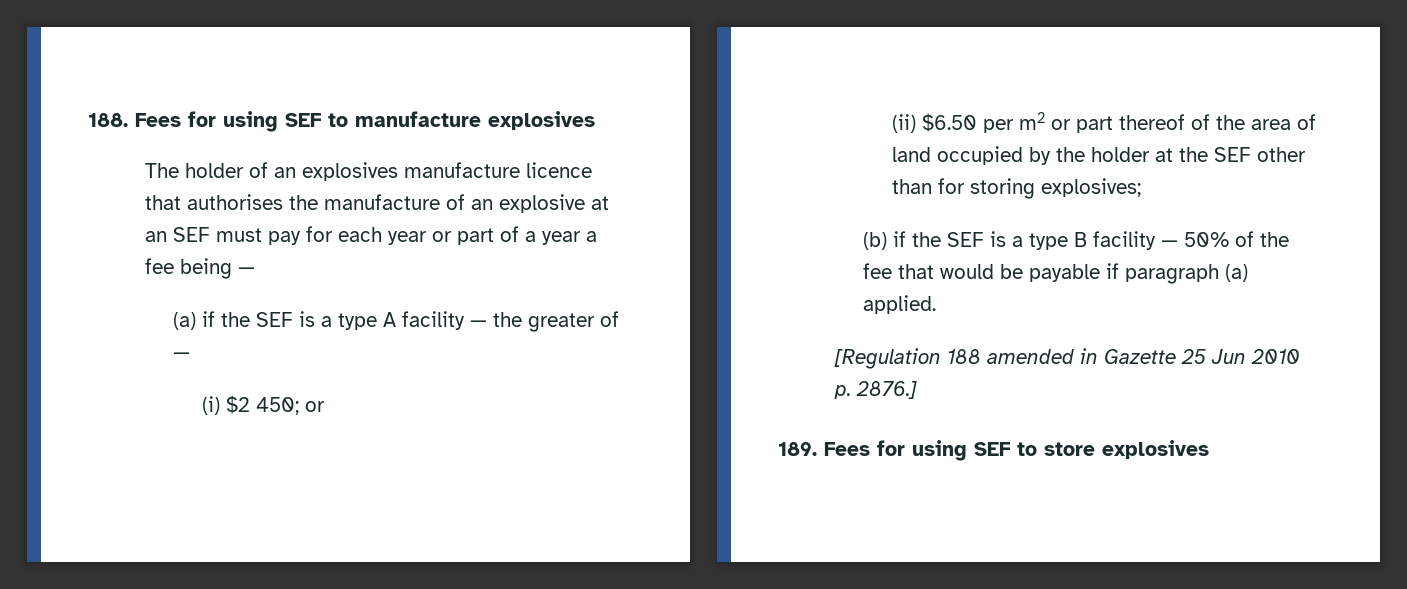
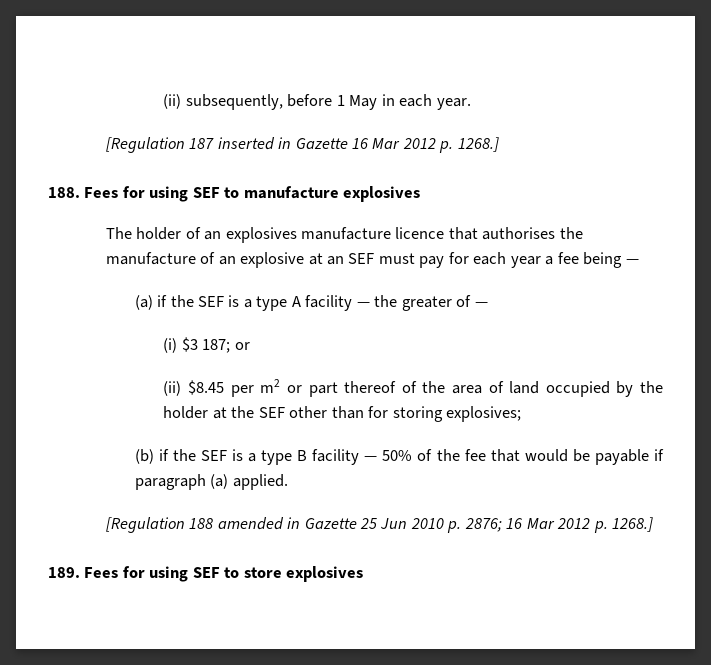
(88, 120) none -> [163,94,471,110] [105,137,499,153] (ii) subsequently, before 1 May in each year. // [Regulation 187 inserted in Gazette 16 Mar 2012 p. 1268.] //
[431,226,581,245] or part of a year -> (541, 262) none
[225,395,299,415] $2 450; -> [181,337,231,353] $3 187;
[921,113,977,132] $6.50 -> [188,380,225,395] $8.45
[855,381,917,399] 2876.] -> [464,517,654,533] 2876; 16 Mar 2012 p. 1268.]

